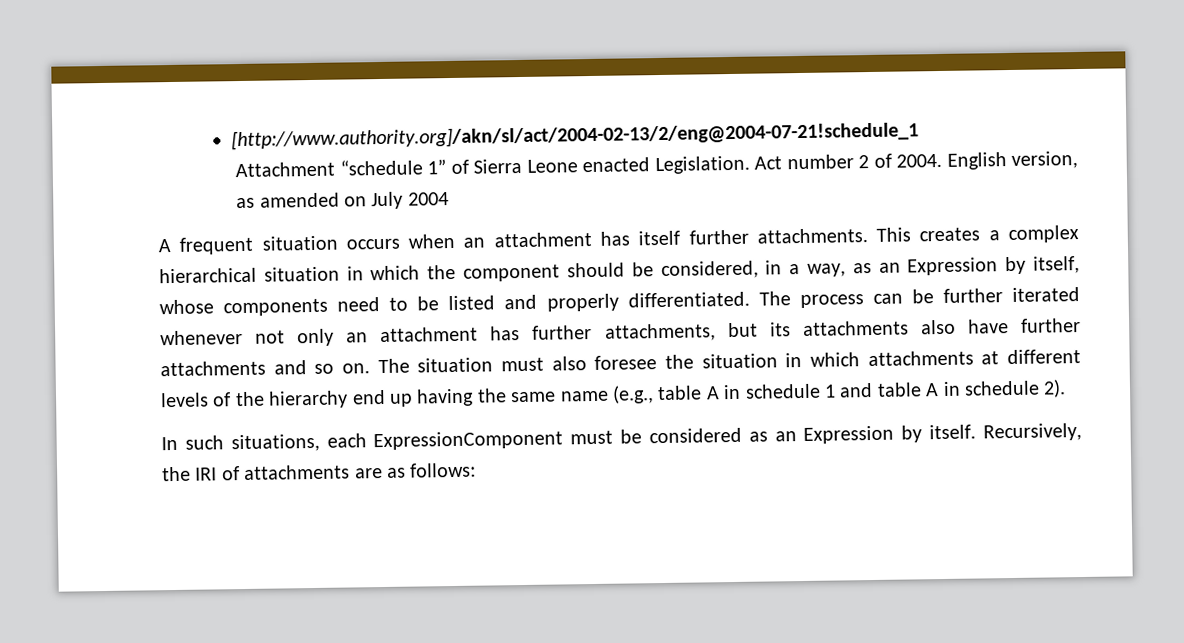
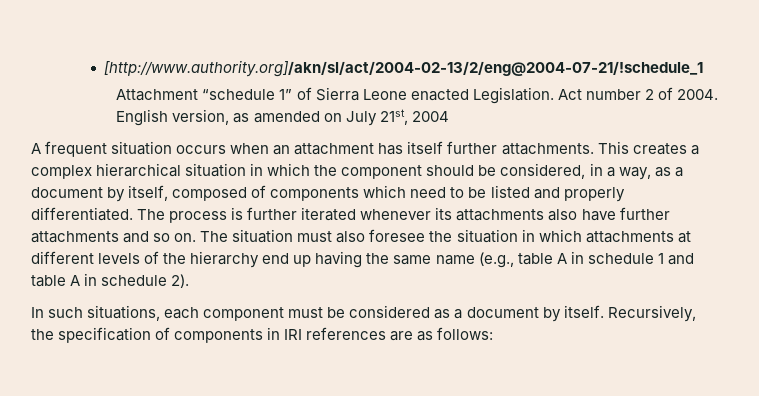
[231,121,920,151] [http://www.authority.org]/akn/sl/act/2004-02-13/2/eng@2004-07-21!schedule_1 -> [104,60,704,77] [http://www.authority.org]/akn/sl/act/2004-02-13/2/eng@2004-07-21/!schedule_1
(404, 200) none -> [379,109,408,125] 21st,
[878,256,1080,276] [159,298,329,317] an Expression by itself, whose components -> [674,167,683,177] [31,185,407,202] a document by itself, composed of components which
[872,289,934,304] can be -> [231,207,244,220] is
[255,322,758,347] not only an attachment has further attachments, but -> (432, 214) none
[373,430,564,451] ExpressionComponent -> [203,307,285,321] component
[774,425,895,444] an Expression -> [454,307,539,319] a document
[195,464,351,481] IRI of attachments -> [58,327,387,343] specification of components in IRI references

